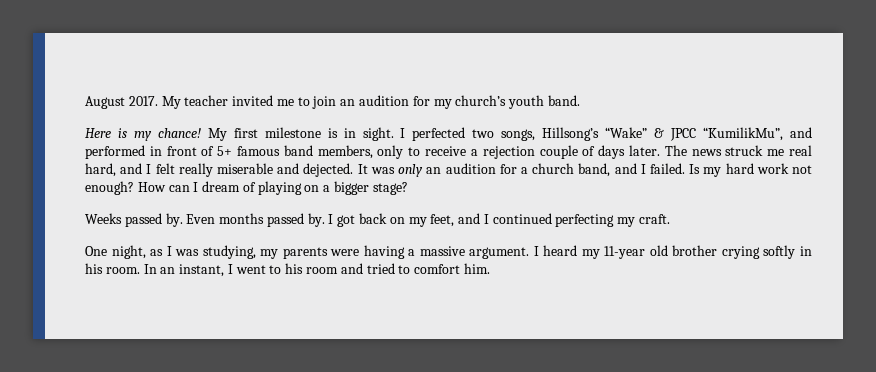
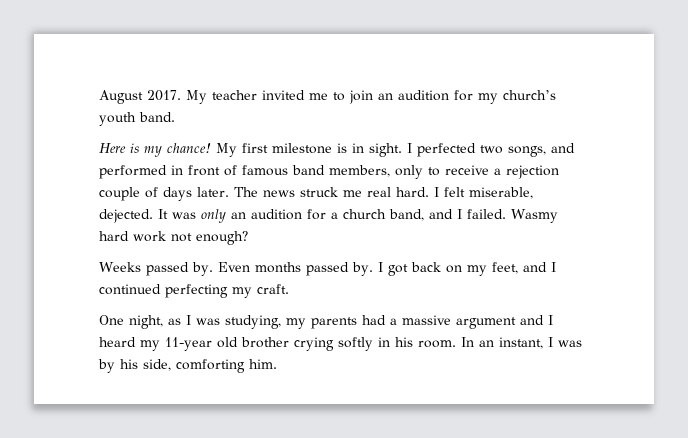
[542,127,784,141] Hillsong’s “Wake” & JPCC “KumilikMu”, -> (546, 151) none
[217,146,233,156] 5+ -> (237, 170) none
[85,163,300,177] hard, and I felt really miserable and -> [396,187,533,199] hard. I felt miserable,
[689,164,722,177] Is my -> [511,209,558,223] Wasmy
[137,181,408,195] How can I dream of playing on a bigger stage? -> (248, 238) none
[330,245,530,259] were having a massive argument. -> [362,315,544,329] had a massive argument and
[235,263,461,274] went to his room and tried to comfort -> [558,340,582,347] [98,359,245,373] was by his side, comforting

